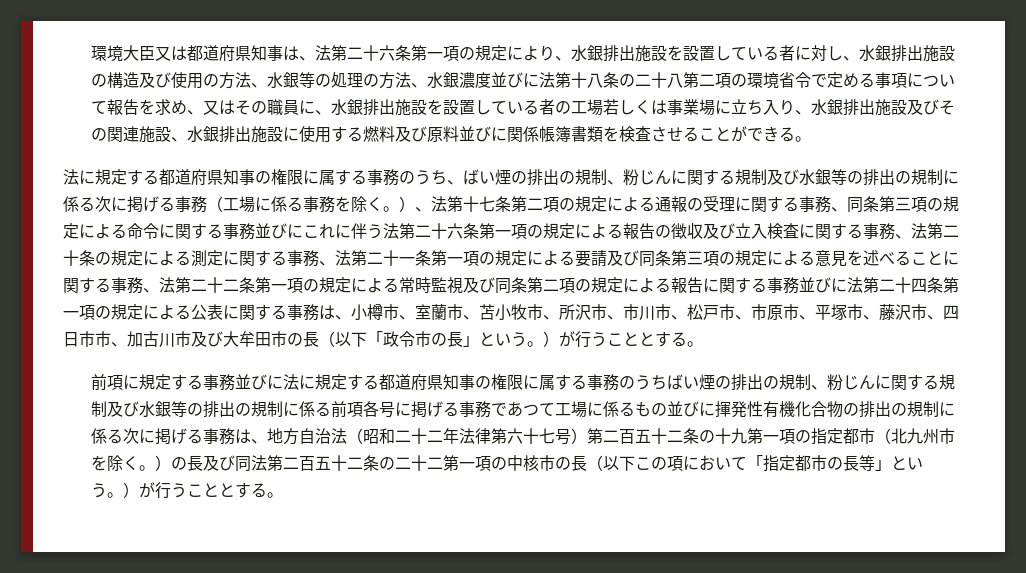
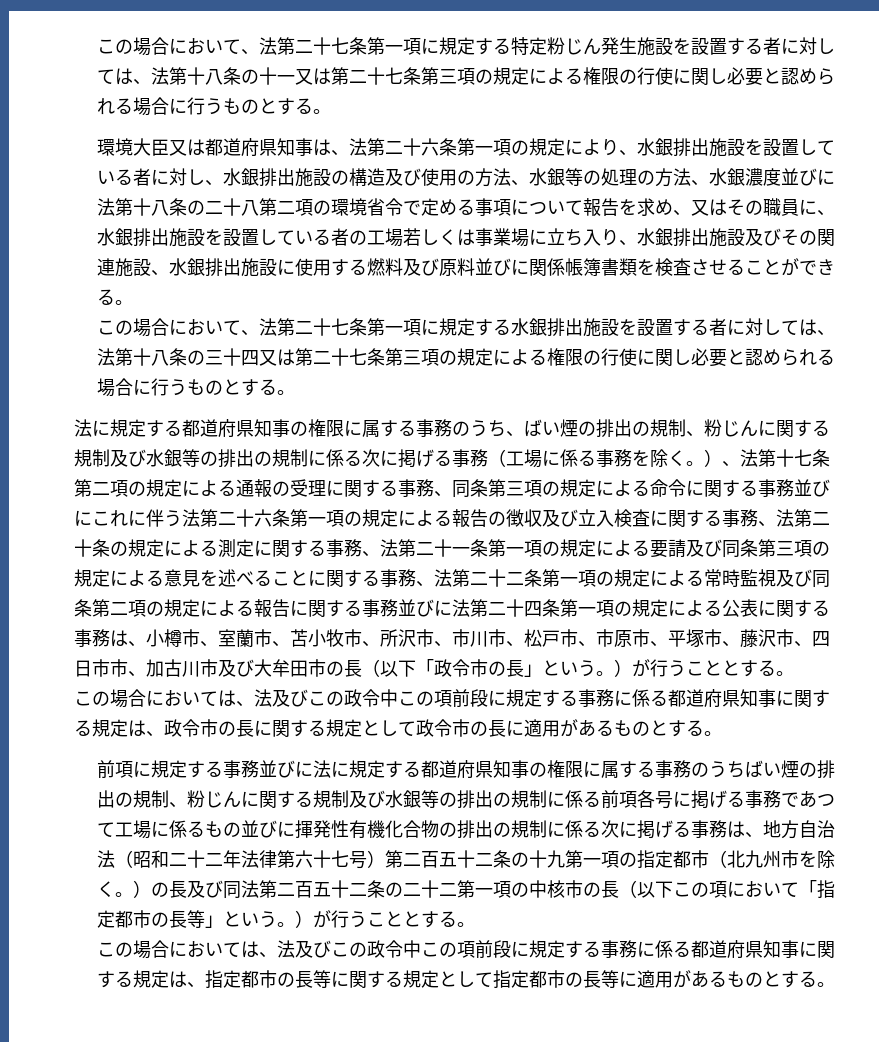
(91, 53) none -> [97,37,836,56] [97,67,836,86] [97,97,332,116] この場合において、法第二十七条第一項に規定する特定粉じん発生施設を設置する者に対しては、法第十八条の十一又は第二十七条第三項の規定による権限の行使に関し必要と認められる場合に行うものとする。 //
(812, 139) none -> [97,318,836,337] [97,348,836,367] [97,378,296,397] // この場合において、法第二十七条第一項に規定する水銀排出施設を設置する者に対しては、法第十八条の三十四又は第二十七条第三項の規定による権限の行使に関し必要と認められる場合に行うものとする。
(703, 344) none -> [74,689,830,708] [74,719,722,737] // この場合においては、法及びこの政令中この項前段に規定する事務に係る都道府県知事に関する規定は、政令市の長に関する規定として政令市の長に適用があるものとする。
(284, 495) none -> [97,940,836,959] [97,970,836,989] // この場合においては、法及びこの政令中この項前段に規定する事務に係る都道府県知事に関する規定は、指定都市の長等に関する規定として指定都市の長等に適用があるものとする。

